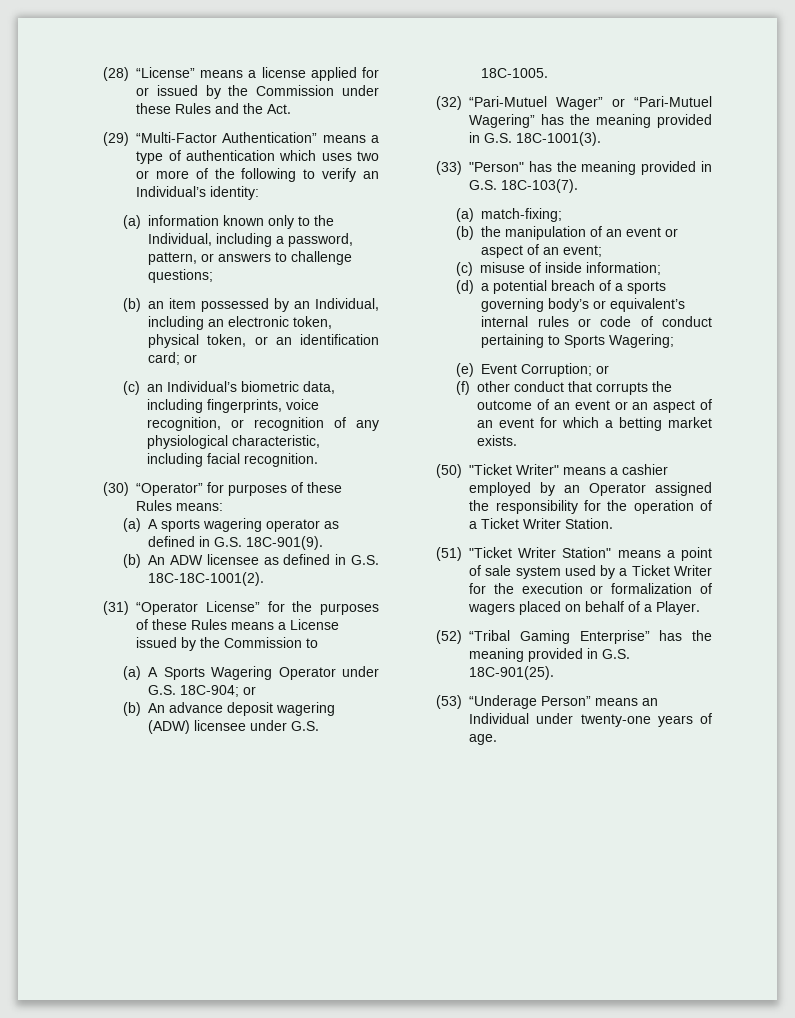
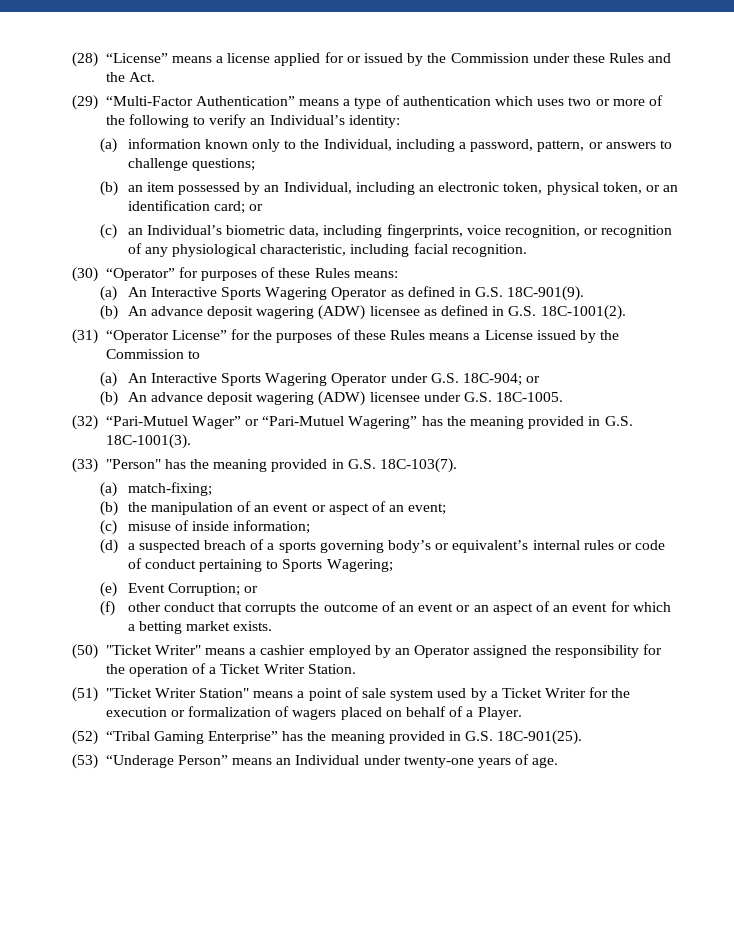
[148,518,321,532] A sports wagering operator -> [127,287,388,300] An Interactive Sports Wagering Operator
[170,555,204,565] ADW -> [150,305,366,320] advance deposit wagering (ADW)
[148,572,265,586] 18C-18C-1001(2). -> [540,305,626,320] 18C-1001(2).
[148,667,159,677] A -> [127,373,217,383] An Interactive
[493,280,548,294] potential -> [138,540,200,553] suspected

